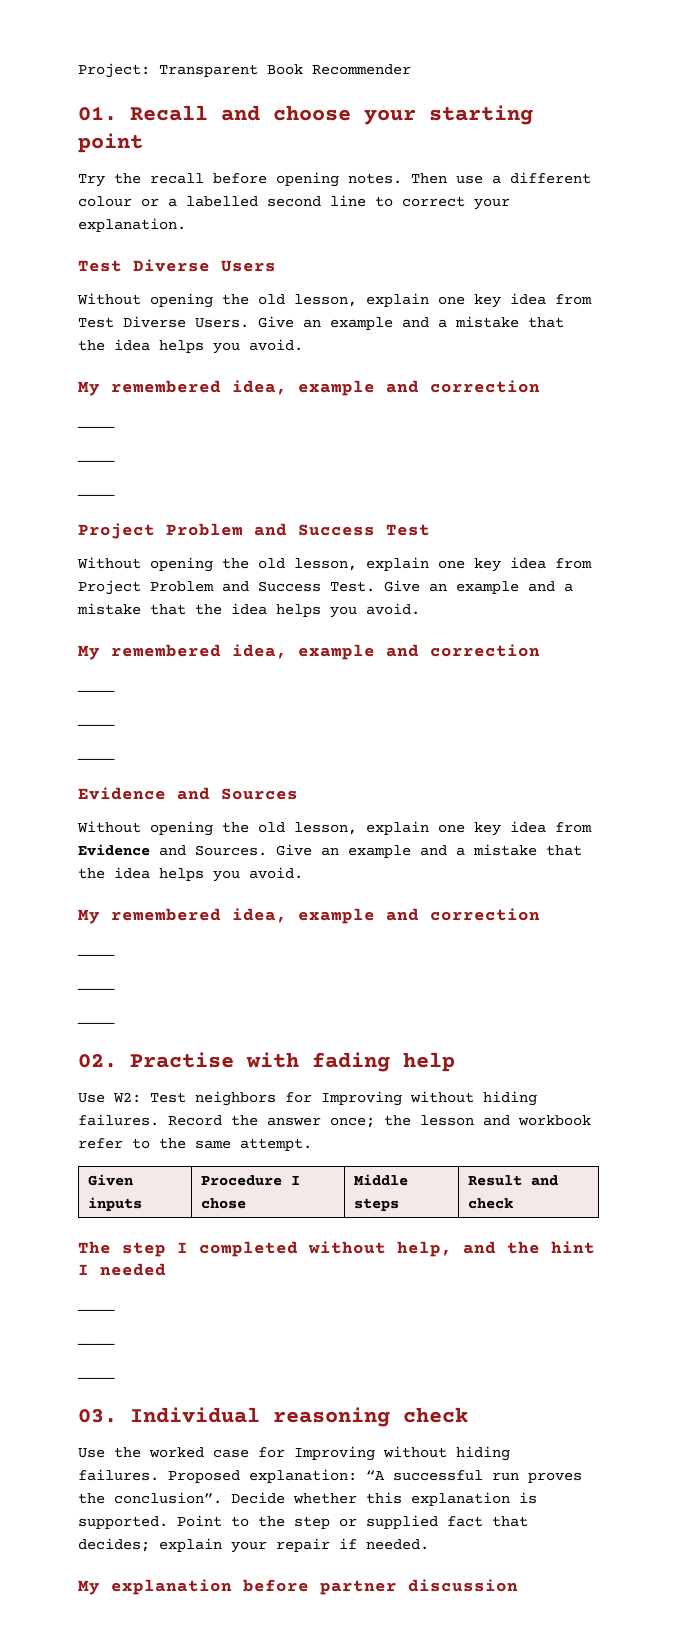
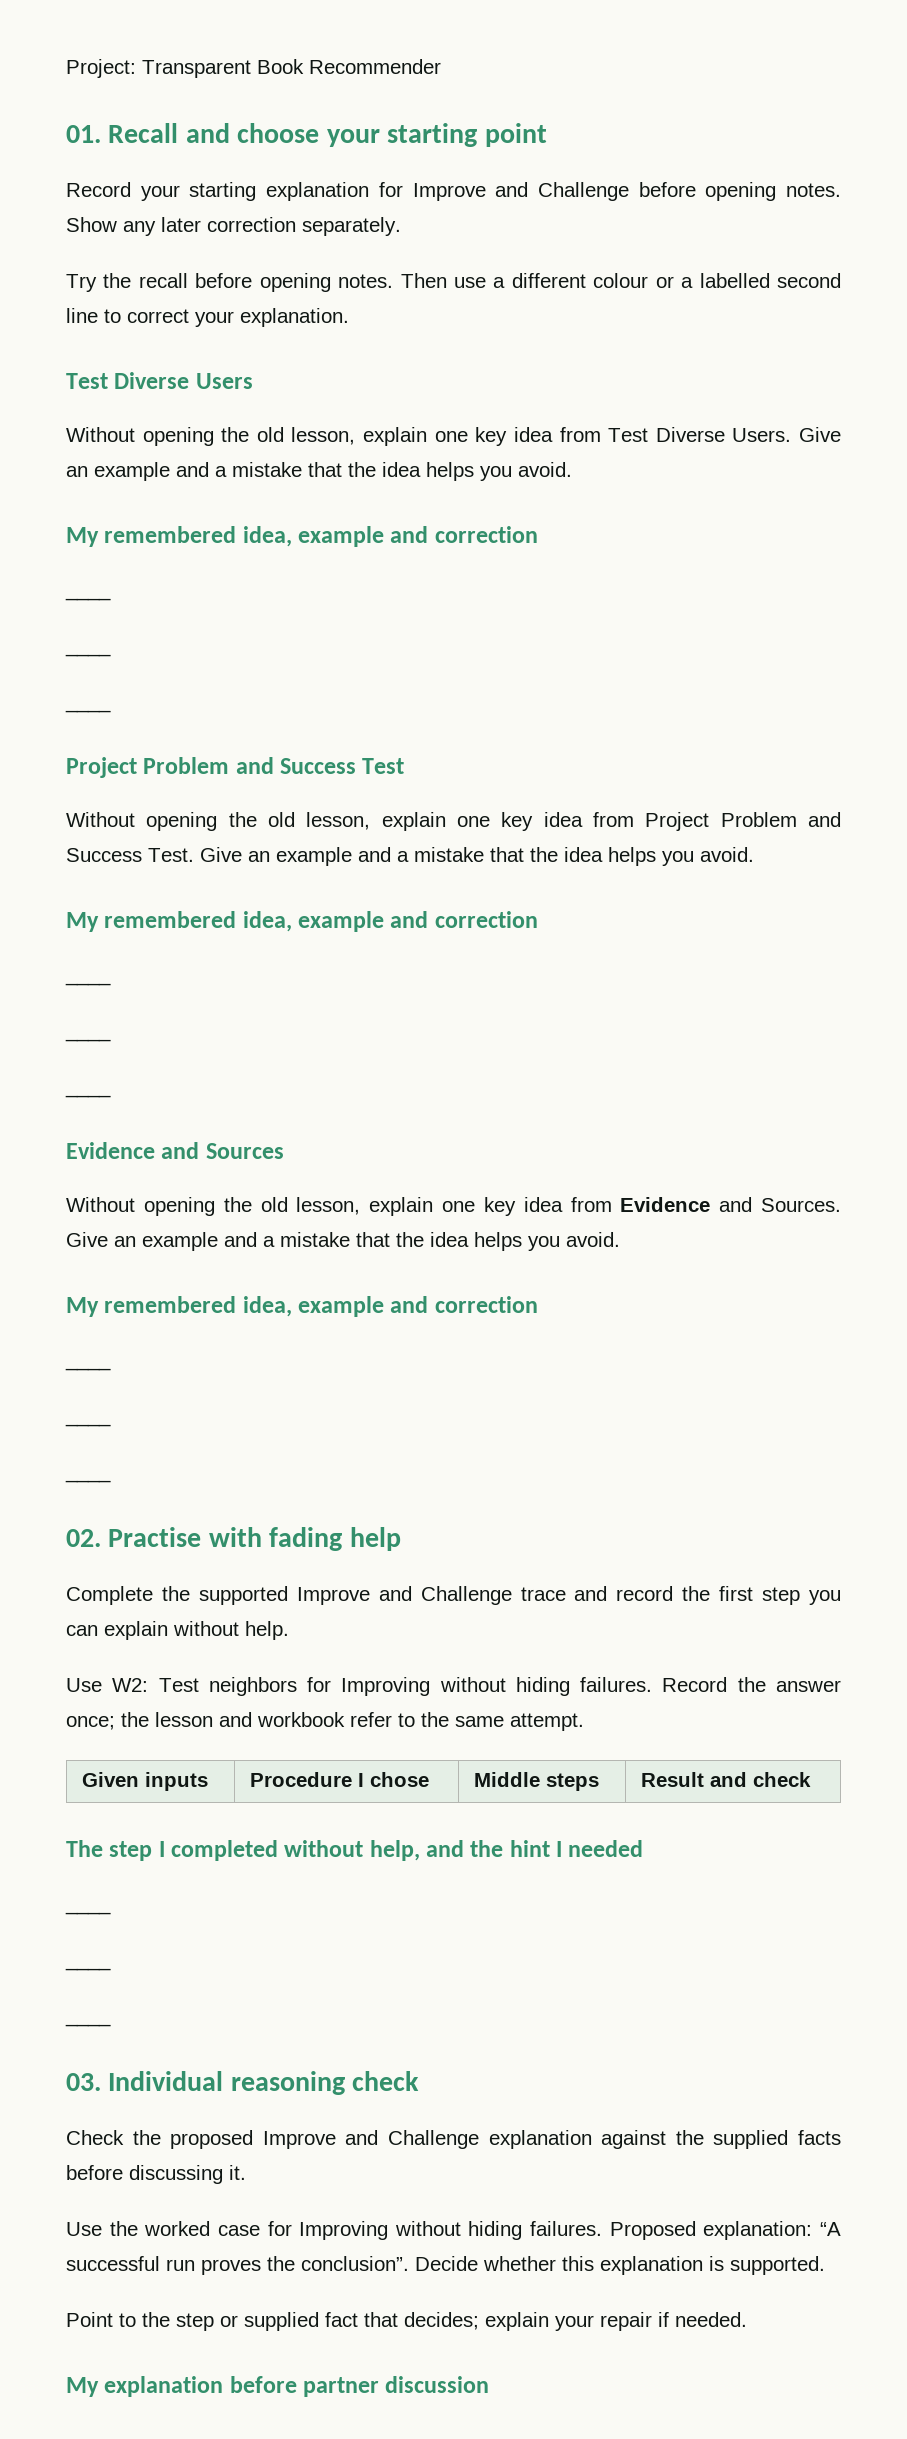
(143, 143) none -> [66,182,842,201] [66,217,401,236] // Record your starting explanation for Improve and Challenge before opening notes. Show any later correction separately.
(455, 1062) none -> [66,1586,841,1605] [66,1621,289,1640] // Complete the supported Improve and Challenge trace and record the first step you can explain without help.
(468, 1415) none -> [66,2130,842,2149] [66,2165,246,2184] // Check the proposed Improve and Challenge explanation against the supplied facts before discussing it.
(168, 1522) none -> (825, 2265) //

